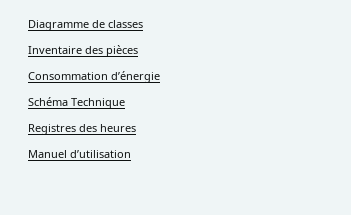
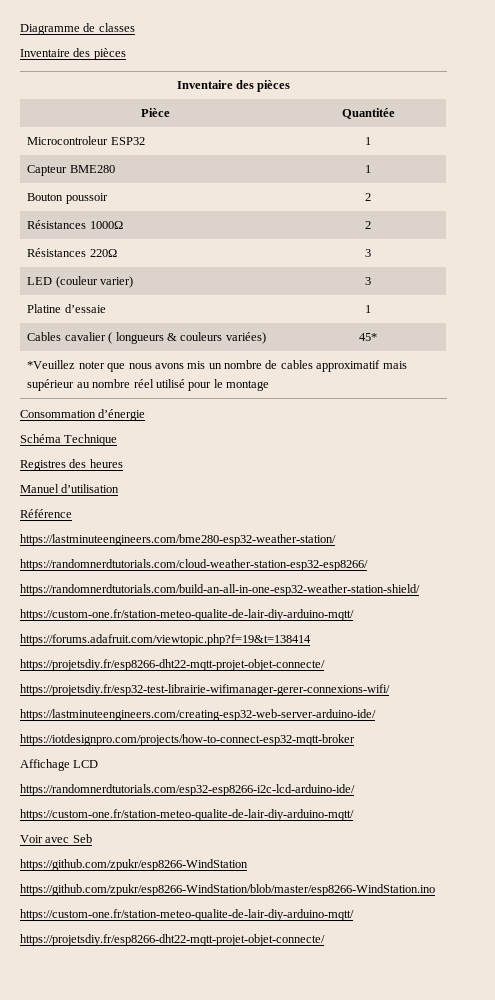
(138, 51) none -> [176,80,291,92] [140,108,170,117] [341,108,395,119] [27,136,145,145] [365,137,371,145] [27,165,115,176] [365,165,371,173] [27,193,108,204] [365,193,371,201] [27,220,123,229] [365,221,371,229] [27,248,117,257] [365,249,371,257] [27,276,134,288] [365,277,371,285] [27,304,106,313] [365,305,371,313] [27,332,266,344] [359,333,377,341] [27,360,407,372] [27,379,270,391] // Inventaire des pièces // Pièce | Quantitée // Microcontroleur ESP32 | 1 // Capteur BME280 | 1 // Bouton poussoir | 2 // Résistances 1000Ω | 2 // Résistances 220Ω | 3 // LED (couleur varier) | 3 // Platine d’essaie | 1 // Cables cavalier ( longueurs & couleurs variées) | 45* // *Veuillez noter que nous avons mis un nombre de cables approximatif mais supérieur au nombre réel utilisé pour le montage
(131, 154) none -> [20,509,72,518] [20,534,336,546] [20,559,368,571] [20,584,420,596] [20,609,354,621] [20,634,311,646] [20,659,325,671] [20,684,390,696] [20,709,376,721] [20,734,355,746] [20,759,99,771] [20,784,355,796] [20,809,354,821] [20,834,92,843] [20,859,248,871] [20,884,435,896] [20,909,354,921] [20,934,325,946] // Référence // https://lastminuteengineers.com/bme280-esp32-weather-station/ // https://randomnerdtutorials.com/cloud-weather-station-esp32-esp8266/ // https://randomnerdtutorials.com/build-an-all-in-one-esp32-weather-station-shield/ // https://custom-one.fr/station-meteo-qualite-de-lair-diy-arduino-mqtt/ // https://forums.adafruit.com/viewtopic.php?f=19&t=138414 // https://projetsdiy.fr/esp8266-dht22-mqtt-projet-objet-connecte/ // https://projetsdiy.fr/esp32-test-librairie-wifimanager-gerer-connexions-wifi/ // https://lastminuteengineers.com/creating-esp32-web-server-arduino-ide/ // https://iotdesignpro.com/projects/how-to-connect-esp32-mqtt-broker // Affichage LCD // https://randomnerdtutorials.com/esp32-esp8266-i2c-lcd-arduino-ide/ // https://custom-one.fr/station-meteo-qualite-de-lair-diy-arduino-mqtt/ // Voir avec Seb // https://github.com/zpukr/esp8266-WindStation // https://github.com/zpukr/esp8266-WindStation/blob/master/esp8266-WindStation.ino // https://custom-one.fr/station-meteo-qualite-de-lair-diy-arduino-mqtt/ // https://projetsdiy.fr/esp8266-dht22-mqtt-projet-objet-connecte/

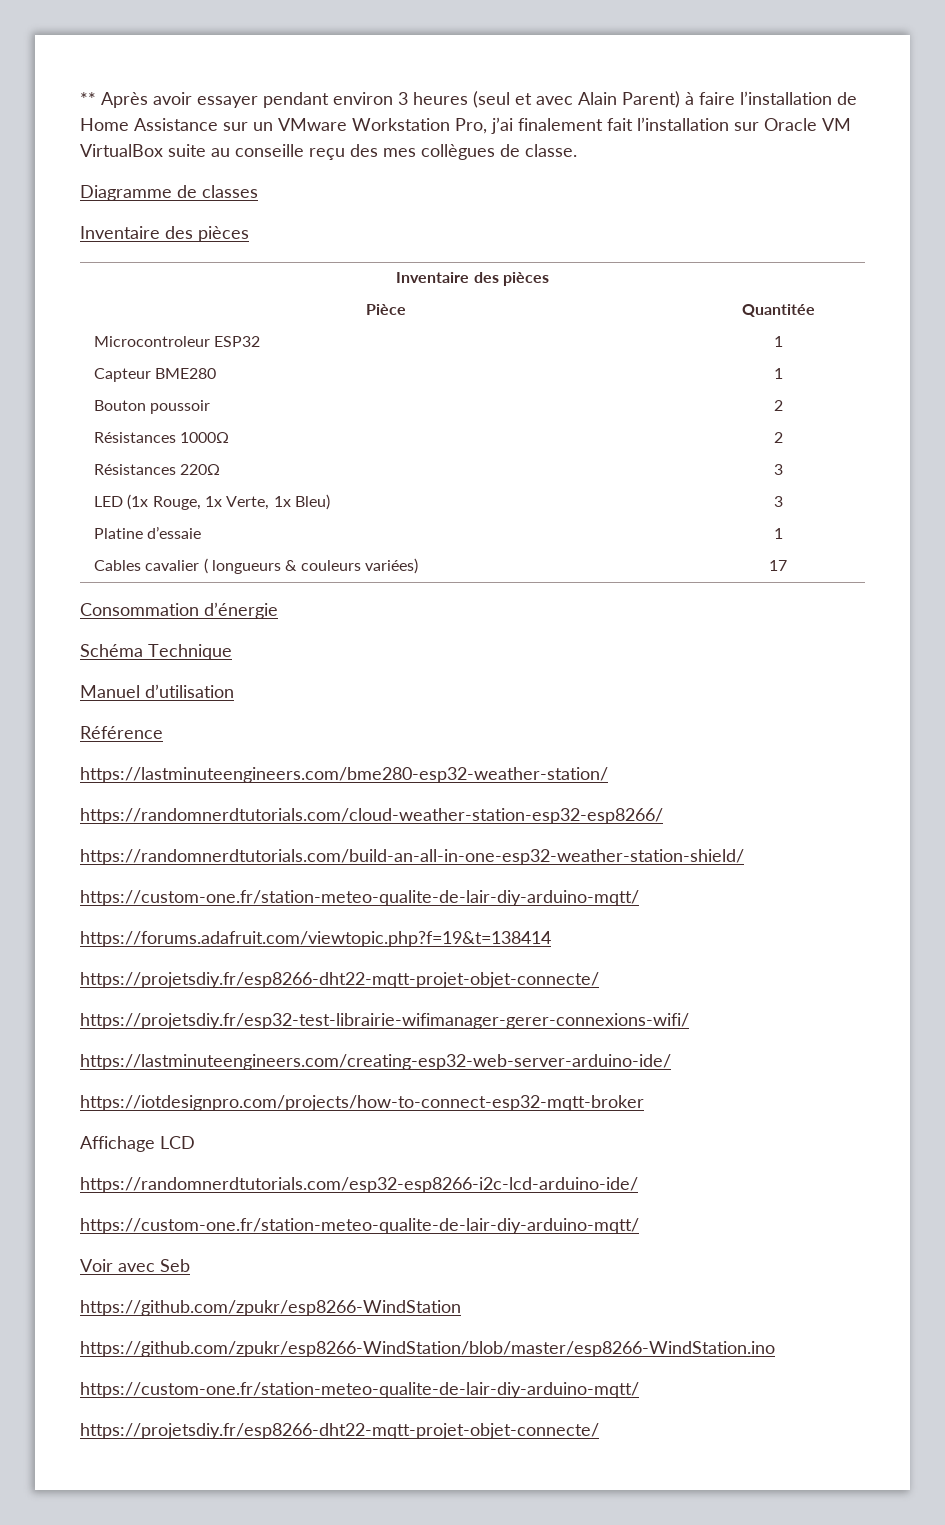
(20, 29) none -> [80,91,857,108] [80,117,851,134] [80,144,577,160] ** Après avoir essayer pendant environ 3 heures (seul et avec Alain Parent) à faire l’installation de Home Assistance sur un VMware Workstation Pro, j’ai finalement fait l’installation sur Oracle VM VirtualBox suite au conseille reçu des mes collègues de classe. //
[55,276,134,288] (couleur varier) -> [127,494,330,510] (1x Rouge, 1x Verte, 1x Bleu)
[359,333,377,341] [27,360,407,372] [27,379,270,391] 45* // *Veuillez noter que nous avons mis un nombre de cables approximatif mais supérieur au nombre réel utilisé pour le montage -> [769,560,787,571] 17
[20,459,123,471] // Registres des heures -> (232, 652) none

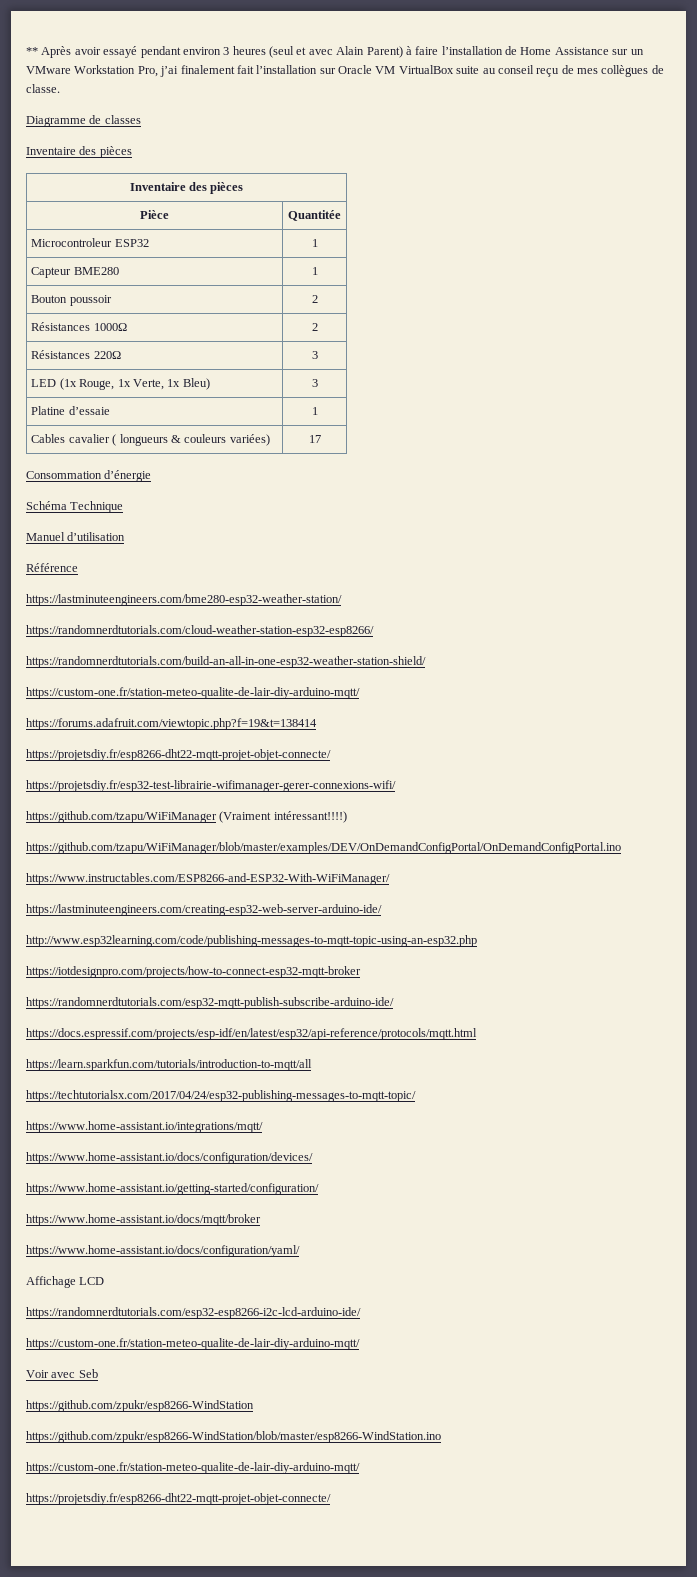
[197,96,258,108] essayer -> [103,46,138,58] essayé
[235,144,378,160] conseille reçu des -> [497,65,574,77] conseil reçu de
(689, 1021) none -> [26,811,347,823] [26,842,621,854] [26,873,390,885] // https://github.com/tzapu/WiFiManager (Vraiment intéressant!!!!) // https://github.com/tzapu/WiFiManager/blob/master/examples/DEV/OnDemandConfigPortal/OnDemandConfigPortal.ino // https://www.instructables.com/ESP8266-and-ESP32-With-WiFiManager/
(671, 1062) none -> [26,935,477,947] // http://www.esp32learning.com/code/publishing-messages-to-mqtt-topic-using-an-esp32.php
(644, 1103) none -> [26,997,394,1009] [26,1028,477,1040] [26,1059,312,1071] [26,1090,416,1102] [26,1121,263,1133] [26,1152,313,1164] [26,1183,319,1195] [26,1214,261,1226] [26,1245,300,1257] // https://randomnerdtutorials.com/esp32-mqtt-publish-subscribe-arduino-ide/ // https://docs.espressif.com/projects/esp-idf/en/latest/esp32/api-reference/protocols/mqtt.html // https://learn.sparkfun.com/tutorials/introduction-to-mqtt/all // https://techtutorialsx.com/2017/04/24/esp32-publishing-messages-to-mqtt-topic/ // https://www.home-assistant.io/integrations/mqtt/ // https://www.home-assistant.io/docs/configuration/devices/ // https://www.home-assistant.io/getting-started/configuration/ // https://www.home-assistant.io/docs/mqtt/broker // https://www.home-assistant.io/docs/configuration/yaml/

